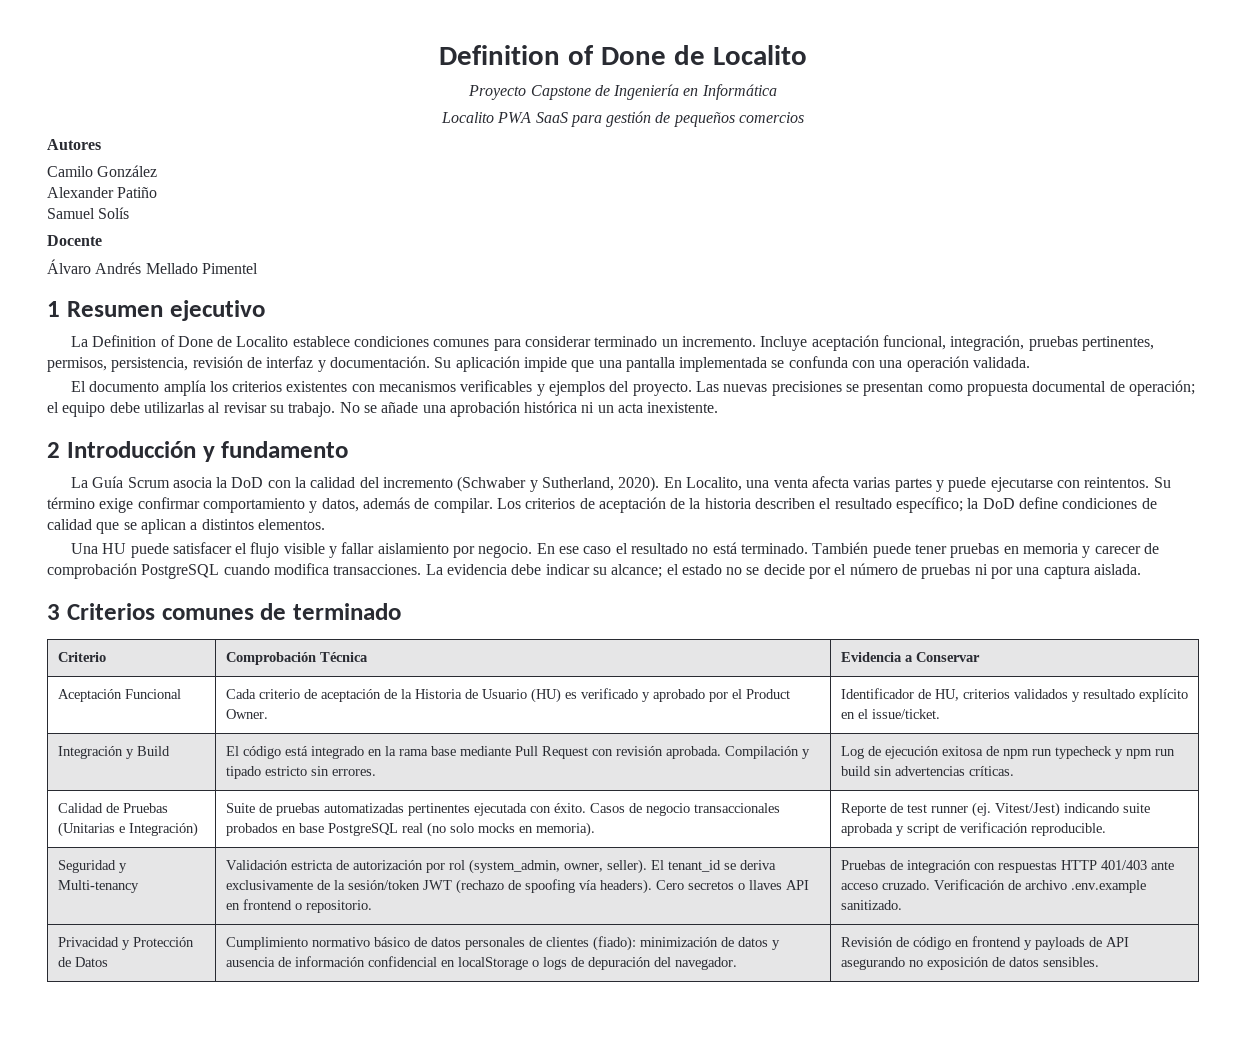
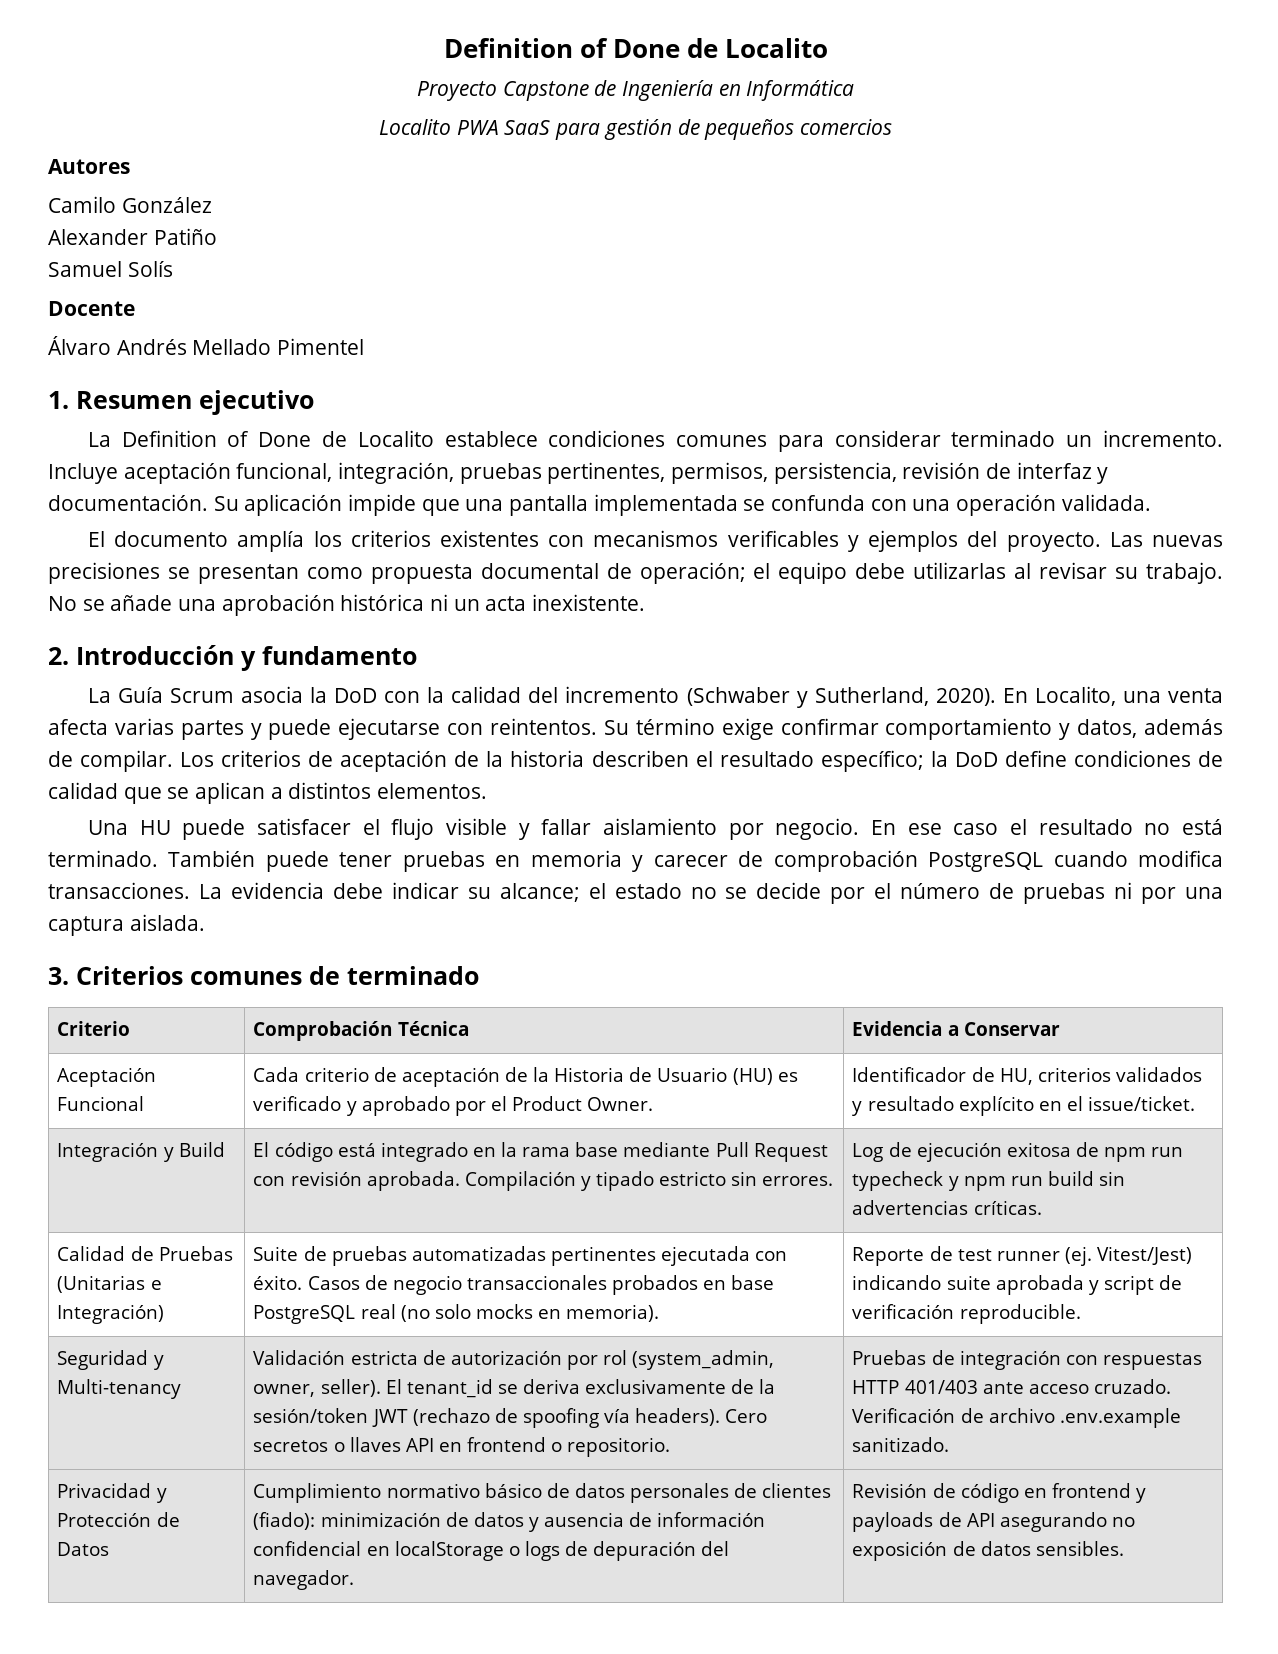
[47,301,60,317] 1 -> [48,391,69,409] 1.
[47,442,60,458] 2 -> [48,647,69,665] 2.
[47,604,60,620] 3 -> [48,967,69,985] 3.

